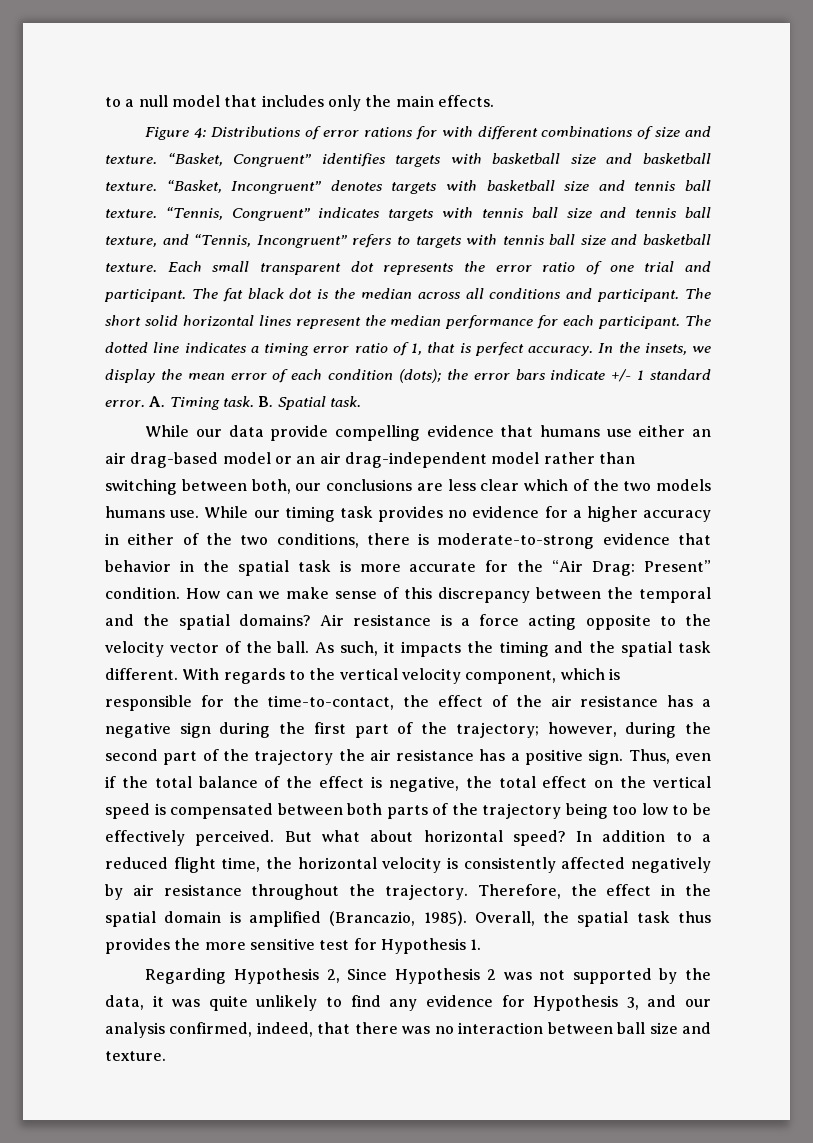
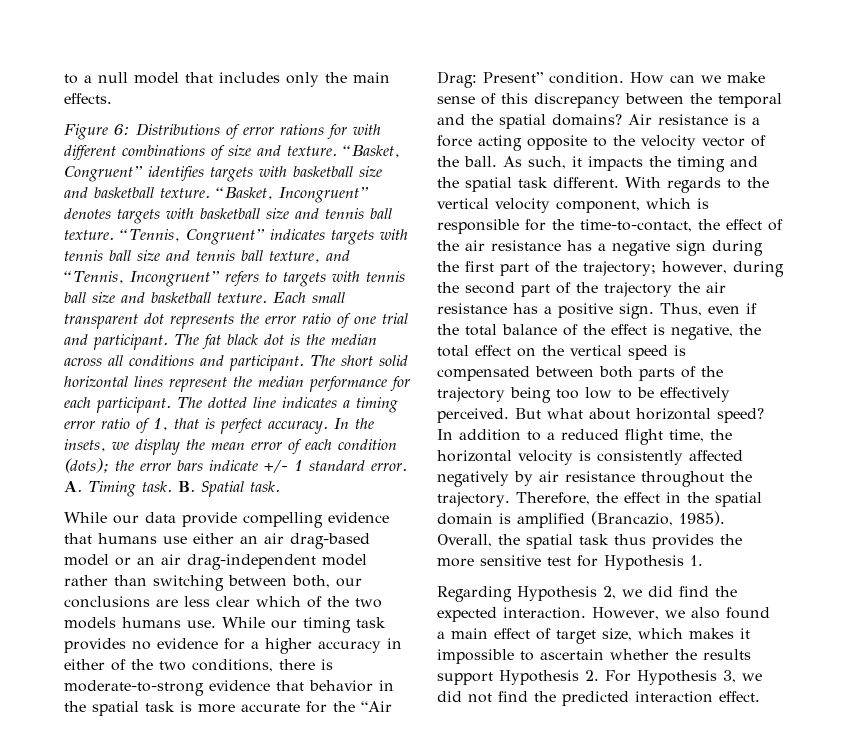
[194,127,207,138] 4: -> [114,124,130,135] 6:
[347,968,712,984] [105,995,712,1011] [105,1022,712,1038] [105,1051,166,1061] Since Hypothesis 2 was not supported by the data, it was quite unlikely to find any evidence for Hypothesis 3, and our analysis confirmed, indeed, that there was no interaction between ball size and texture. -> [622,586,737,597] [437,607,770,622] [437,628,750,644] [437,649,751,664] [437,670,762,685] [437,691,760,706] we did find the expected interaction. However, we also found a main effect of target size, which makes it impossible to ascertain whether the results support Hypothesis 2. For Hypothesis 3, we did not find the predicted interaction effect.

